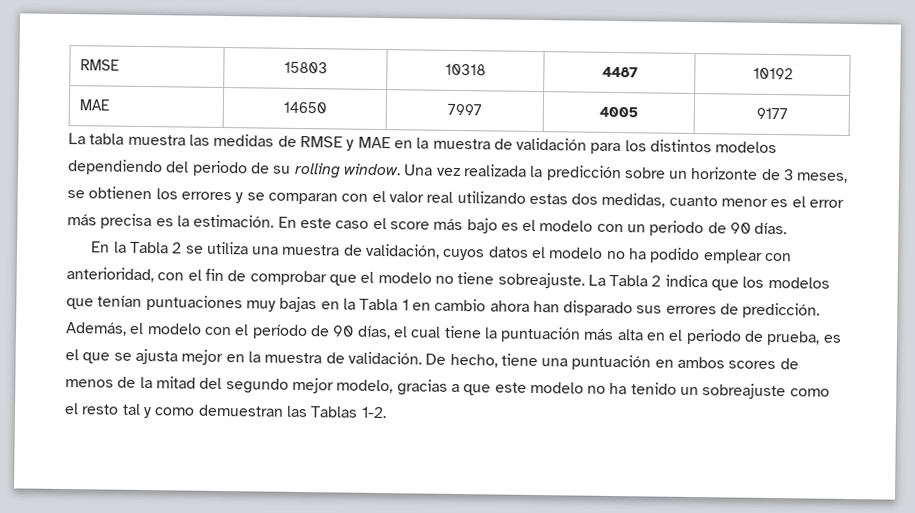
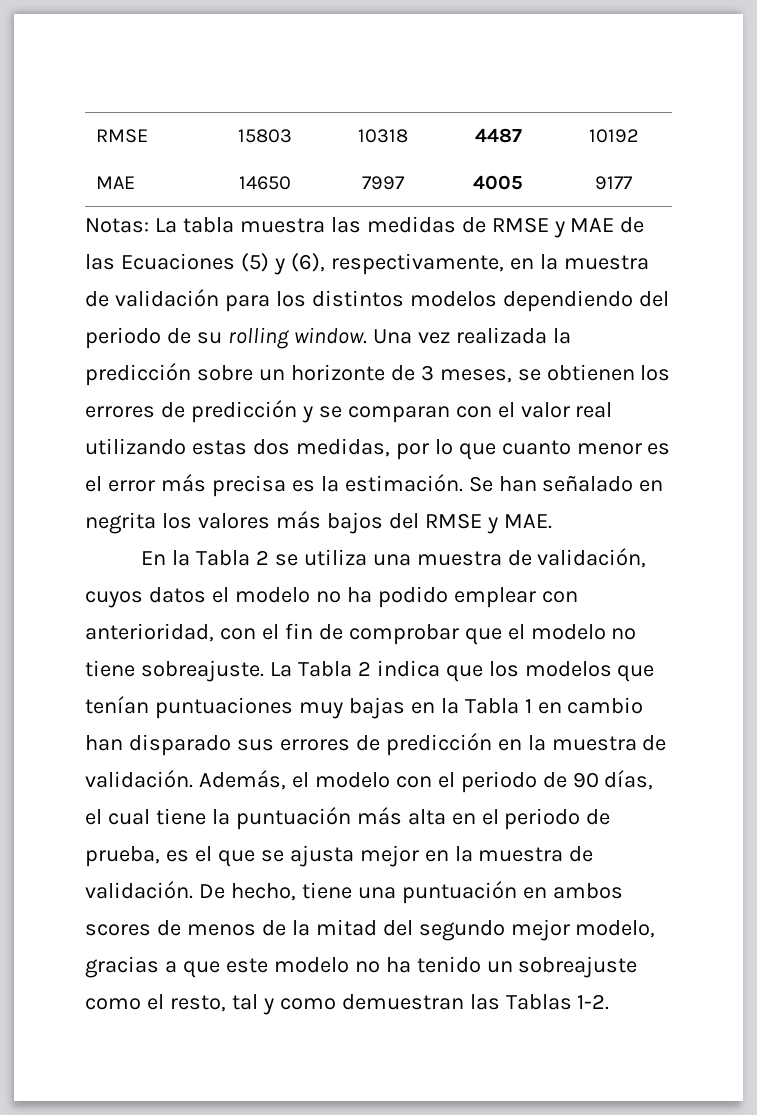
(788, 113) none -> [85,218,149,233] Notas:
(391, 142) none -> [620,217,645,233] [85,253,504,275] de las Ecuaciones (5) y (6), respectivamente,
(232, 196) none -> [160,400,297,423] de predicción
(666, 200) none -> [395,439,496,460] por lo que
[277,216,788,237] En este caso el score más bajo es el modelo con un periodo de 90 días. -> [468,475,664,492] [85,511,552,534] Se han señalado en negrita los valores más bajos del RMSE y MAE.
[489,300,530,312] ahora -> (644, 705) none
[742,302,821,319] predicción. -> [385,733,667,756] [85,770,193,788] predicción en la muestra de validación.
[251,324,308,340] período -> [460,771,537,793] periodo
[81,404,120,415] resto -> [169,995,226,1012] resto,

